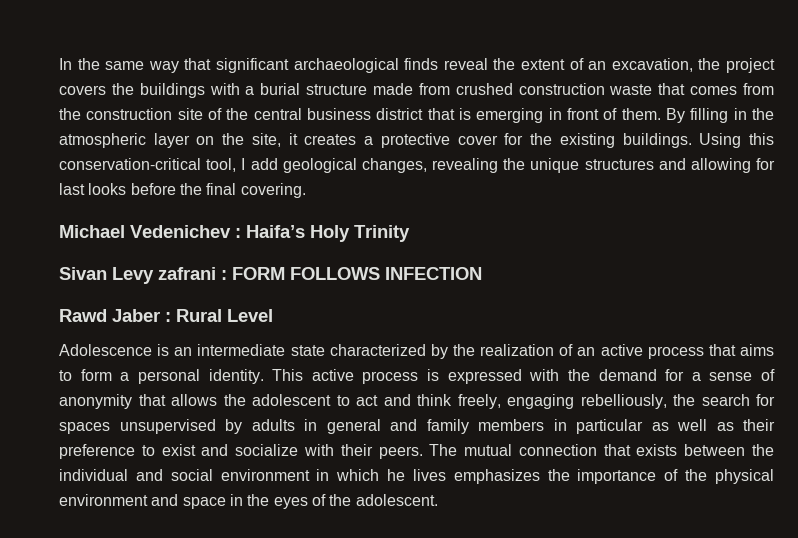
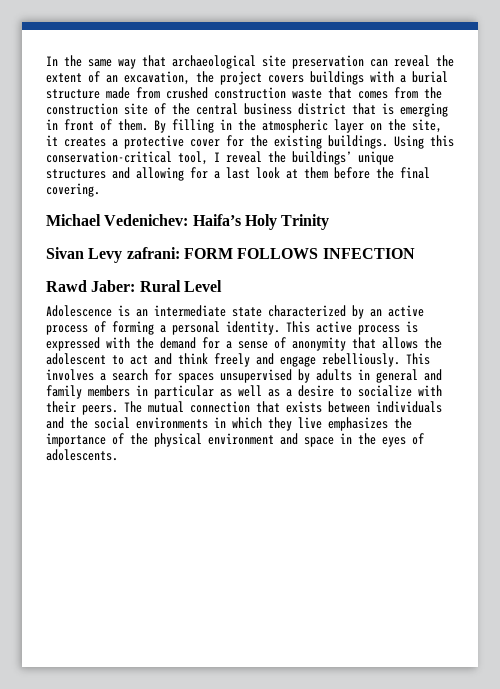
[216,58,439,73] significant archaeological finds -> [172,55,388,69] archaeological site preservation can
[111,83,134,95] the -> (304, 79) none
[250,158,526,173] add geological changes, revealing the -> [226,151,352,165] reveal the buildings’
[59,183,127,195] last looks -> [214,167,328,179] a last look at them
[130,225,241,238] Vedenichev : -> [104,214,189,226] Vedenichev:
[158,267,227,280] zafrani : -> [126,247,180,259] zafrani:
[112,309,171,322] Jaber : -> [91,280,136,292] Jaber:
[453,344,774,359] [59,369,112,381] the realization of an active process that aims to form -> [370,305,424,317] [46,321,154,335] an active process of forming
[457,394,695,409] freely, engaging rebelliously, the -> [214,353,430,367] [46,369,106,381] freely and engage rebelliously. This involves a
[743,419,775,431] [59,444,229,459] their preference to exist and -> [286,385,352,397] a desire to
[752,444,775,456] [59,469,446,481] the individual and social environment in which he lives -> [376,401,442,413] [46,417,322,431] individuals and the social environments in which they live
[329,494,438,506] the adolescent. -> [46,449,118,461] adolescents.

